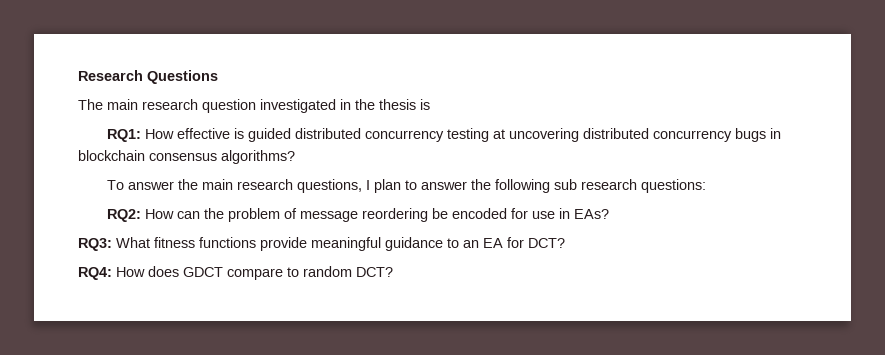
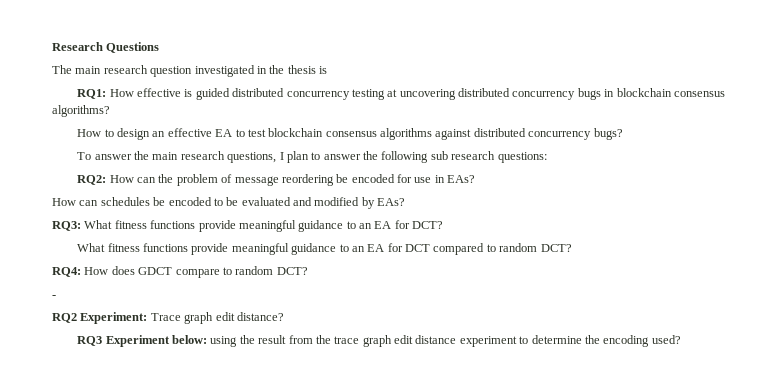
(295, 157) none -> [77,128,623,140] // How to design an effective EA to test blockchain consensus algorithms against distributed concurrency bugs?
(609, 214) none -> [52,197,406,209] // How can schedules be encoded to be evaluated and modified by EAs?
(565, 243) none -> [77,243,572,255] // What fitness functions provide meaningful guidance to an EA for DCT compared to random DCT?
(393, 272) none -> [52,295,56,298] [52,312,284,324] [77,335,681,347] // - // RQ2 Experiment: Trace graph edit distance? // RQ3 Experiment below: using the result from the trace graph edit distance experiment to determine the encoding used?

